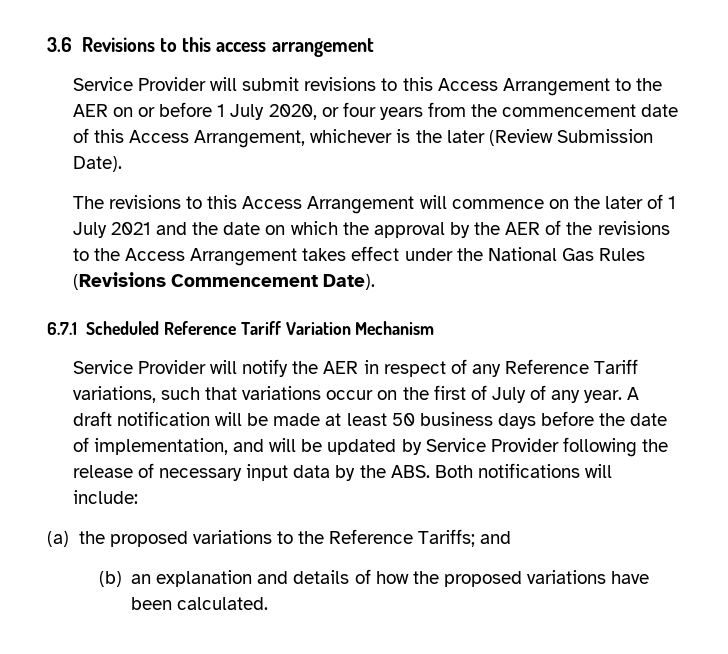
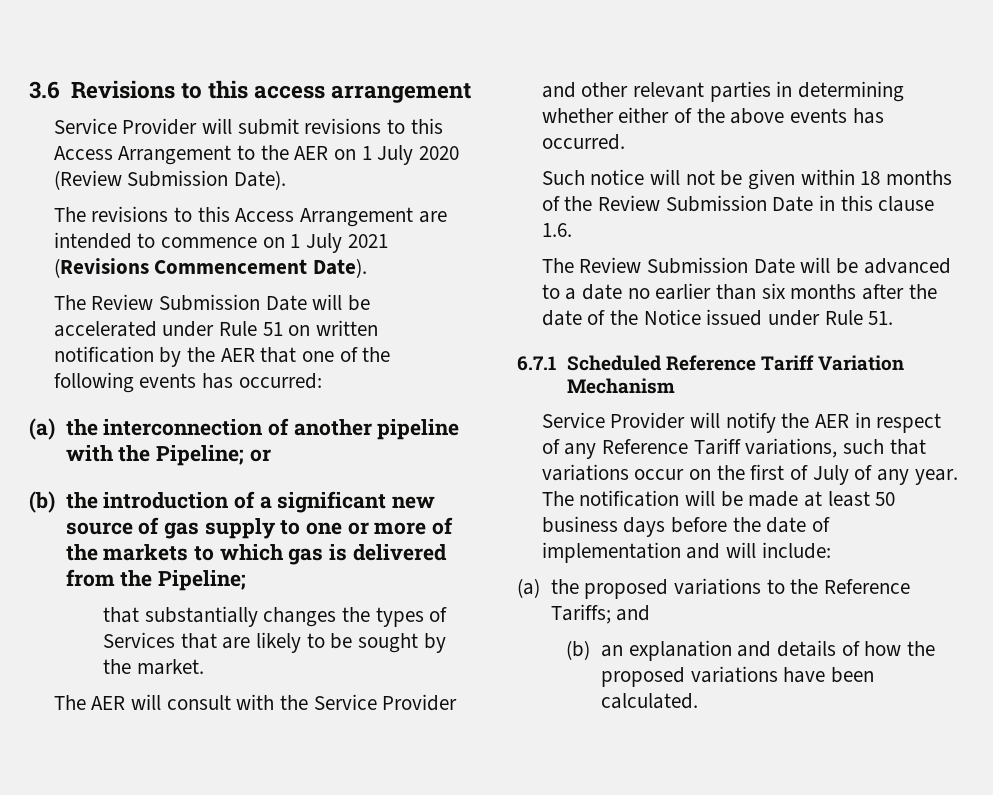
[138,102,679,120] [72,128,485,148] or before 1 July 2020, or four years from the commencement date of this Access Arrangement, whichever is the later -> [361,145,460,165] 1 July 2020
[419,194,677,209] [72,220,670,238] [72,246,646,266] [72,272,376,290] will commence on the later of 1 July 2021 and the date on which the approval by the AER of the revisions to the Access Arrangement takes effect under the National Gas Rules (Revisions Commencement Date). -> [418,211,447,223] [53,232,388,253] [53,258,368,278] [53,294,371,311] [53,320,379,337] [53,346,391,367] [53,372,322,393] [29,418,460,440] [65,445,271,466] [29,491,435,513] [65,517,453,539] [65,544,447,565] [65,569,246,591] [103,606,448,627] [103,632,446,653] [103,659,204,675] [53,694,458,711] [541,81,905,102] [541,107,884,124] [541,134,625,150] [541,169,953,190] [541,195,935,212] [541,223,572,237] [541,257,951,274] [541,283,937,300] [541,309,894,326] are intended to commence on 1 July 2021 (Revisions Commencement Date). // The Review Submission Date will be accelerated under Rule 51 on written notification by the AER that one of the following events has occurred: // (a) the interconnection of another pipeline with the Pipeline; or // (b) the introduction of a significant new source of gas supply to one or more of the markets to which gas is delivered from the Pipeline; // that substantially changes the types of Services that are likely to be sought by the market. // The AER will consult with the Service Provider and other relevant parties in determining whether either of the above events has occurred. // Such notice will not be given within 18 months of the Review Submission Date in this clause 1.6. // The Review Submission Date will be advanced to a date no earlier than six months after the date of the Notice issued under Rule 51.
[627,387,640,400] [72,411,112,426] A draft -> [541,491,574,506] The
[93,438,228,455] implementation, -> [541,542,681,563] implementation
[301,437,669,457] [72,463,613,481] be updated by Service Provider following the release of necessary input data by the ABS. Both notifications will -> (757, 550) none

